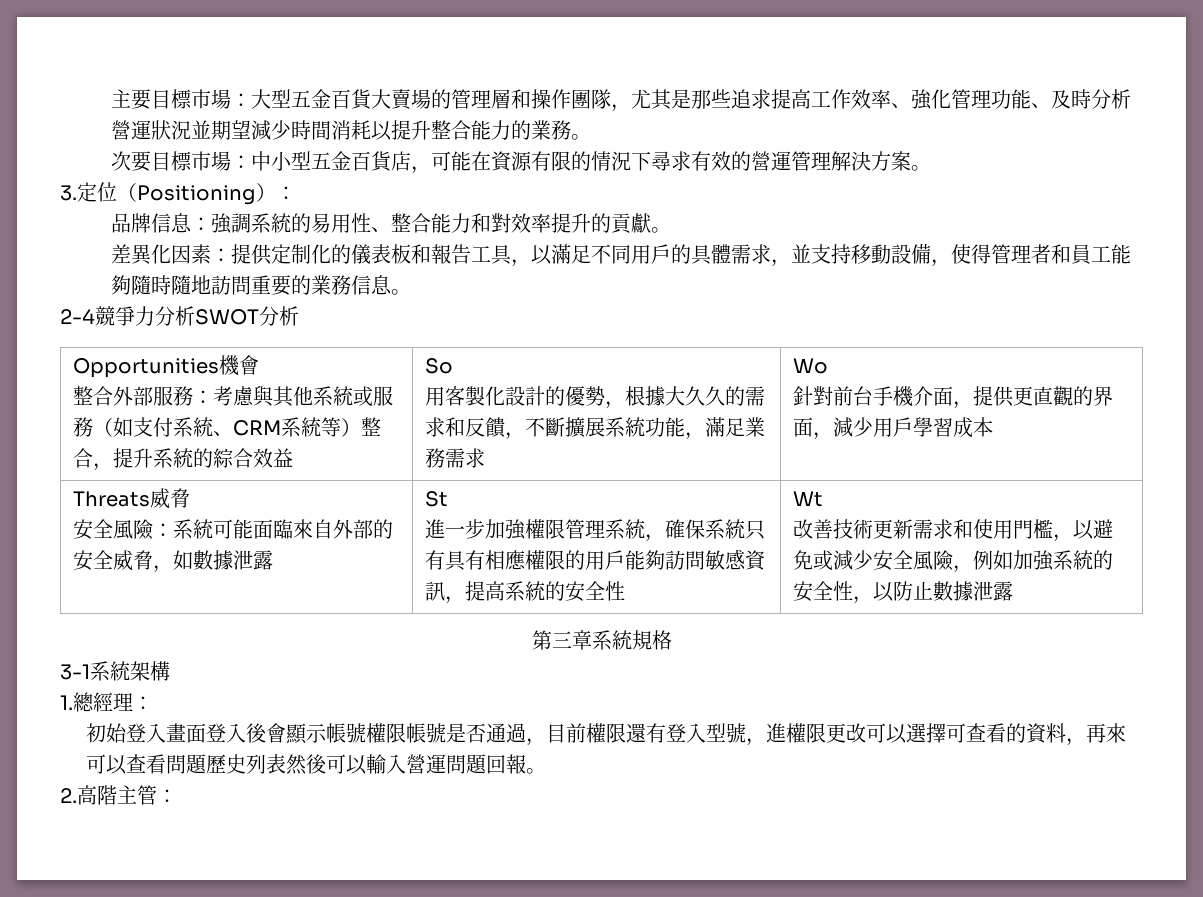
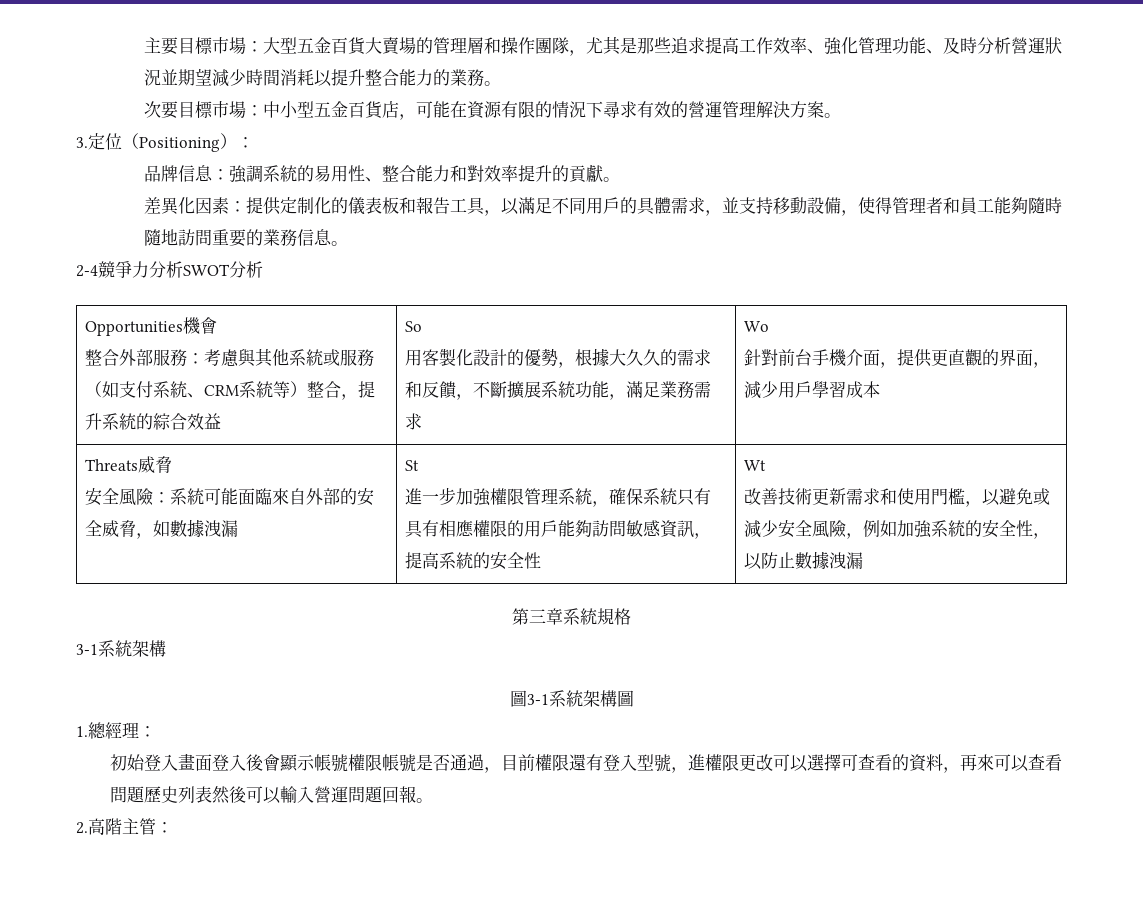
[233,550,274,570] 泄露 -> [204,520,239,537] 洩漏
[973,581,1014,601] 泄露 -> [829,552,864,569] 洩漏
(170, 671) none -> [509,690,634,707] // 圖3-1系統架構圖

